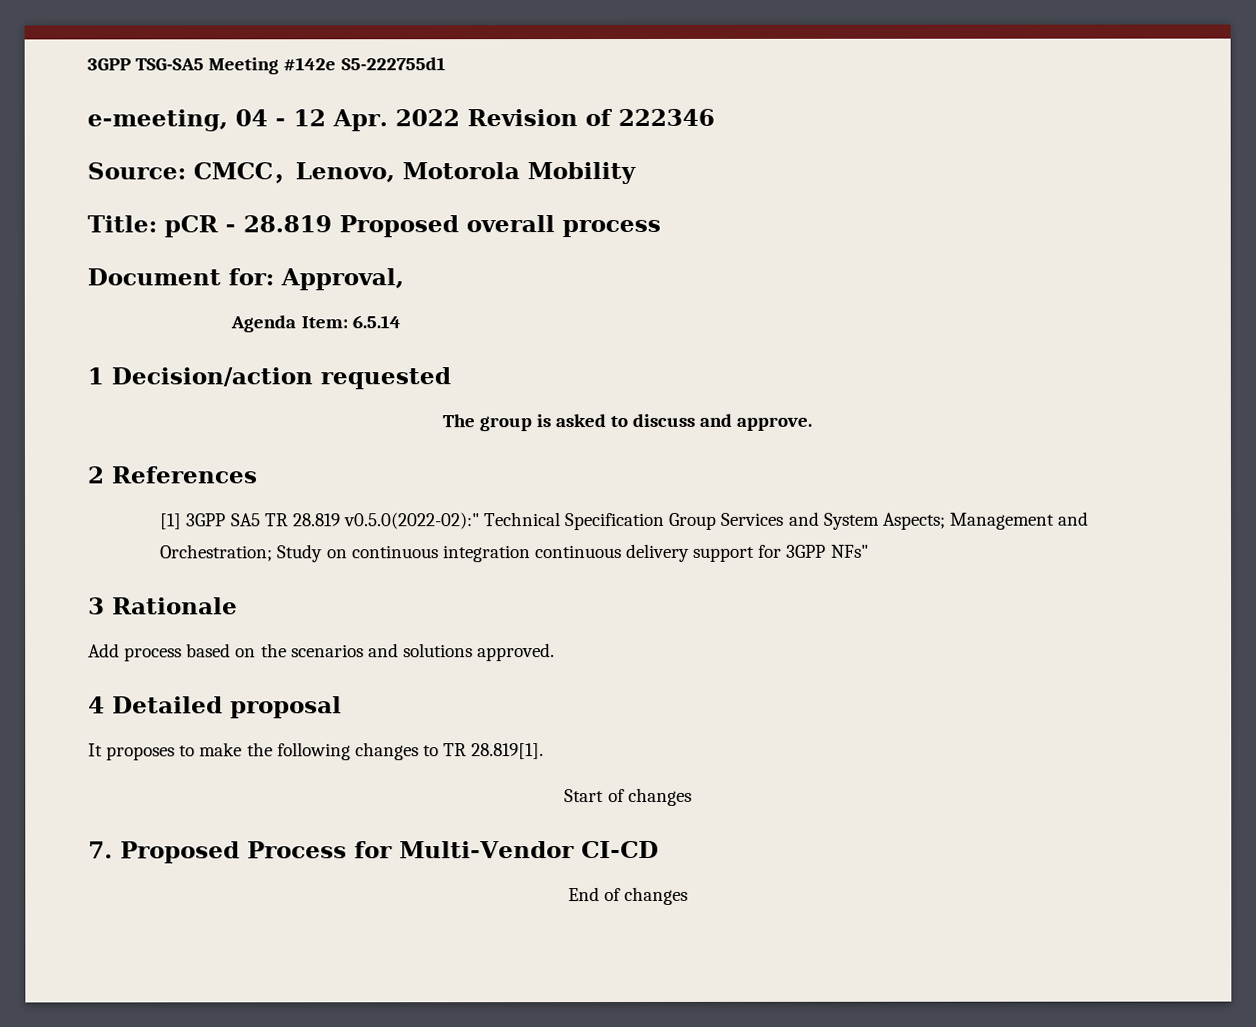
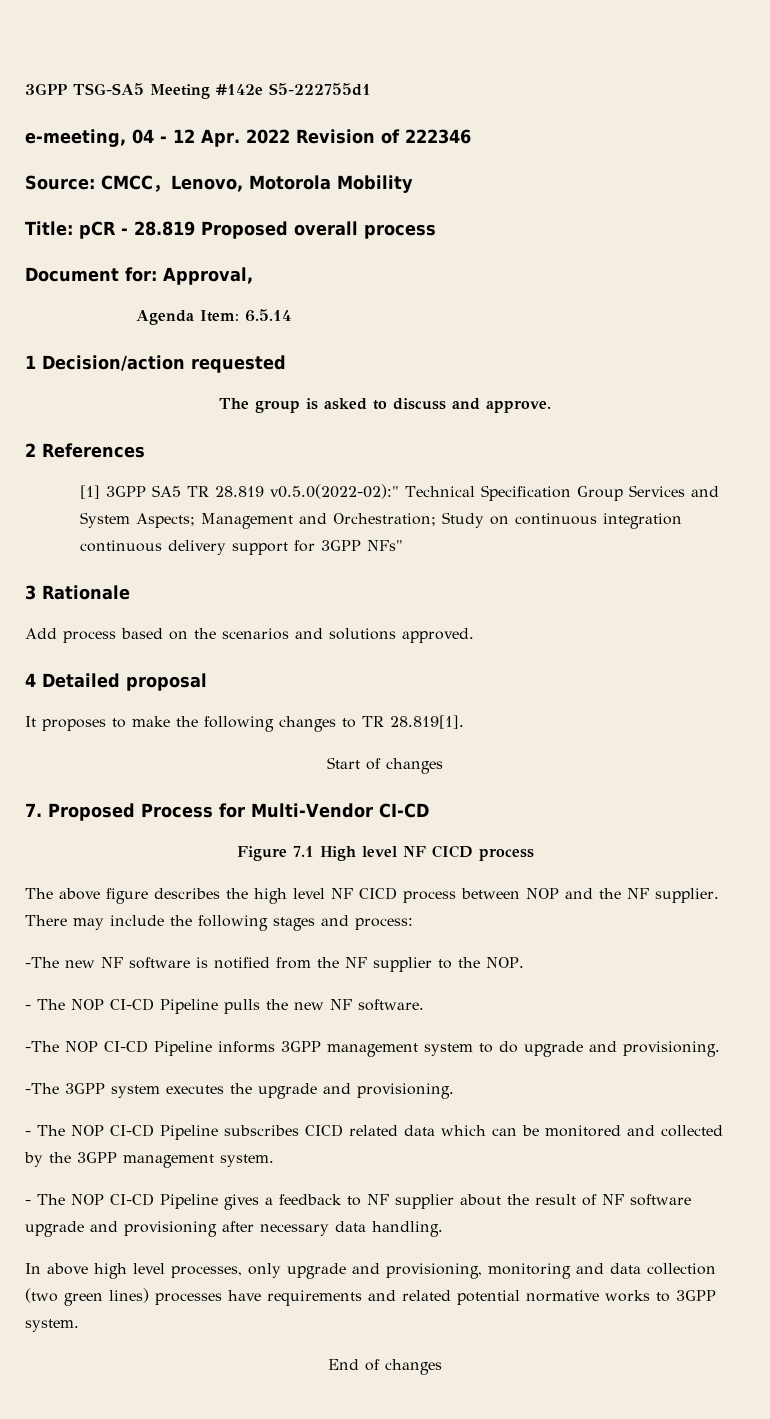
(659, 849) none -> [236,845,534,861] [25,887,719,904] [25,915,413,931] [25,957,524,972] [25,998,424,1014] [25,1040,720,1057] [25,1083,454,1099] [25,1124,723,1140] [24,1152,274,1168] [25,1193,691,1210] [25,1221,443,1237] [25,1263,716,1279] [25,1288,716,1306] [25,1319,79,1332] // Figure 7.1 High level NF CICD process // The above figure describes the high level NF CICD process between NOP and the NF supplier. There may include the following stages and process: // -The new NF software is notified from the NF supplier to the NOP. // - The NOP CI-CD Pipeline pulls the new NF software. // -The NOP CI-CD Pipeline informs 3GPP management system to do upgrade and provisioning. // -The 3GPP system executes the upgrade and provisioning. // - The NOP CI-CD Pipeline subscribes CICD related data which can be monitored and collected by the 3GPP management system. // - The NOP CI-CD Pipeline gives a feedback to NF supplier about the result of NF software upgrade and provisioning after necessary data handling. // In above high level processes, only upgrade and provisioning, monitoring and data collection (two green lines) processes have requirements and related potential normative works to 3GPP system.

